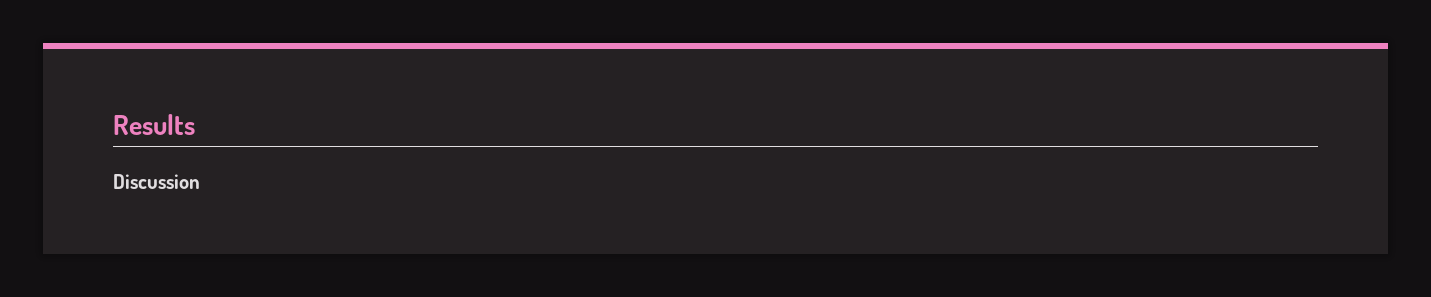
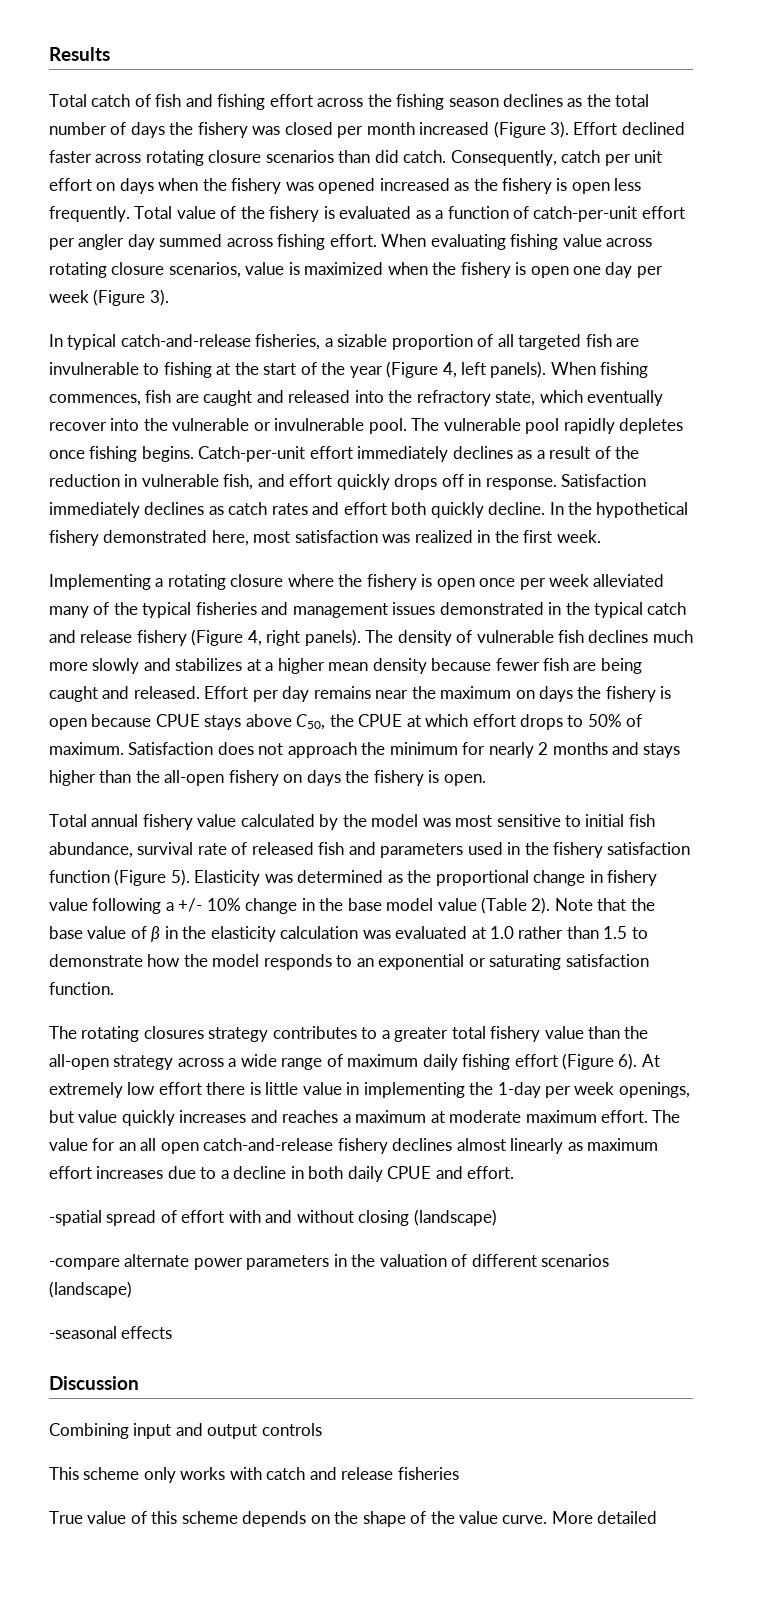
[113,174,200,189] Discussion -> [49,94,650,110] [49,121,685,138] [49,150,663,166] [49,178,642,194] [49,206,685,222] [49,234,653,250] [49,262,663,278] [49,289,169,306] [49,334,640,350] [49,361,649,378] [49,390,664,406] [49,418,684,434] [49,446,640,462] [49,474,647,490] [49,502,689,518] [49,530,601,546] [49,574,665,590] [49,602,687,618] [49,629,693,646] [49,658,642,674] [49,686,672,702] [49,714,643,730] [49,742,681,758] [49,770,486,786] [49,814,655,830] [49,842,691,858] [49,869,658,886] [49,897,655,914] [49,926,648,942] [49,954,649,970] [49,982,114,995] [49,1026,649,1042] [49,1053,660,1070] [49,1082,690,1098] [49,1110,681,1126] [49,1138,659,1154] [49,1166,515,1182] [49,1209,497,1226] [49,1254,610,1270] [49,1281,132,1298] [49,1326,173,1339] [49,1376,139,1390] [49,1423,322,1439] [49,1467,459,1483] [49,1511,658,1527] Total catch of fish and fishing effort across the fishing season declines as the total number of days the fishery was closed per month increased (Figure 3). Effort declined faster across rotating closure scenarios than did catch. Consequently, catch per unit effort on days when the fishery was opened increased as the fishery is open less frequently. Total value of the fishery is evaluated as a function of catch-per-unit effort per angler day summed across fishing effort. When evaluating fishing value across rotating closure scenarios, value is maximized when the fishery is open one day per week (Figure 3). // In typical catch-and-release fisheries, a sizable proportion of all targeted fish are invulnerable to fishing at the start of the year (Figure 4, left panels). When fishing commences, fish are caught and released into the refractory state, which eventually recover into the vulnerable or invulnerable pool. The vulnerable pool rapidly depletes once fishing begins. Catch-per-unit effort immediately declines as a result of the reduction in vulnerable fish, and effort quickly drops off in response. Satisfaction immediately declines as catch rates and effort both quickly decline. In the hypothetical fishery demonstrated here, most satisfaction was realized in the first week. // Implementing a rotating closure where the fishery is open once per week alleviated many of the typical fisheries and management issues demonstrated in the typical catch and release fishery (Figure 4, right panels). The density of vulnerable fish declines much more slowly and stabilizes at a higher mean density because fewer fish are being caught and released. Effort per day remains near the maximum on days the fishery is open because CPUE stays above C50, the CPUE at which effort drops to 50% of maximum. Satisfaction does not approach the minimum for nearly 2 months and stays higher than the all-open fishery on days the fishery is open. // Total annual fishery value calculated by the model was most sensitive to initial fish abundance, survival rate of released fish and parameters used in the fishery satisfaction function (Figure 5). Elasticity was determined as the proportional change in fishery value following a +/- 10% change in the base model value (Table 2). Note that the base value of β in the elasticity calculation was evaluated at 1.0 rather than 1.5 to demonstrate how the model responds to an exponential or saturating satisfaction function. // The rotating closures strategy contributes to a greater total fishery value than the all-open strategy across a wide range of maximum daily fishing effort (Figure 6). At extremely low effort there is little value in implementing the 1-day per week openings, but value quickly increases and reaches a maximum at moderate maximum effort. The value for an all open catch-and-release fishery declines almost linearly as maximum effort increases due to a decline in both daily CPUE and effort. // -spatial spread of effort with and without closing (landscape) // -compare alternate power parameters in the valuation of different scenarios (landscape) // -seasonal effects // Discussion // Combining input and output controls // This scheme only works with catch and release fisheries // True value of this scheme depends on the shape of the value curve. More detailed

